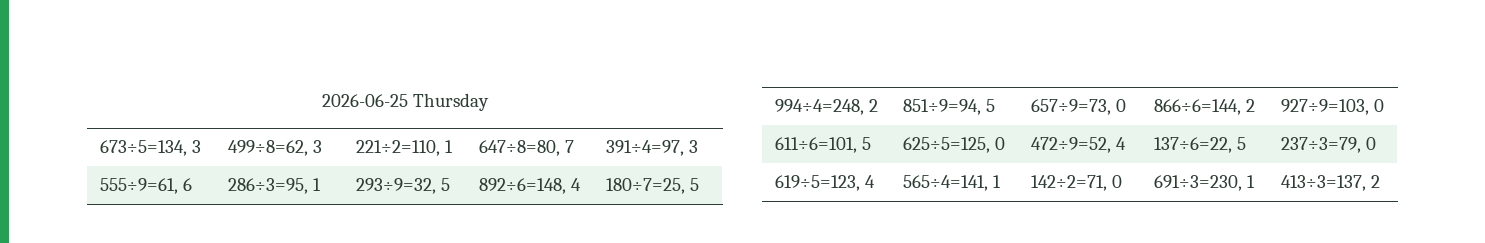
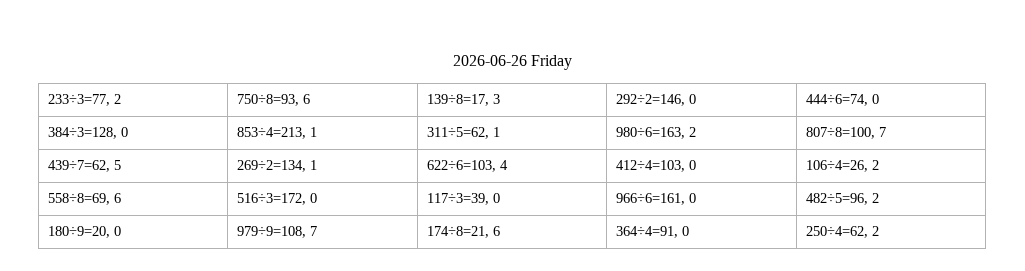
[321,93,490,111] [99,140,201,156] [227,140,322,156] [355,140,453,156] [478,140,574,156] [605,140,698,156] [99,178,192,194] [227,178,321,194] [355,178,450,194] [478,178,581,194] [605,178,699,194] [774,99,878,115] [902,99,995,115] [1030,99,1126,115] [1153,99,1255,115] [1280,99,1384,115] [774,137,871,153] [902,137,1005,153] [1030,137,1126,153] [1153,137,1246,153] [1280,137,1376,153] [774,175,875,191] [902,175,1001,191] [1030,175,1122,191] [1153,175,1255,191] [1280,175,1380,191] 2026-06-25 Thursday // 673÷5=134, 3 | 499÷8=62, 3 | 221÷2=110, 1 | 647÷8=80, 7 | 391÷4=97, 3 // 555÷9=61, 6 | 286÷3=95, 1 | 293÷9=32, 5 | 892÷6=148, 4 | 180÷7=25, 5 // 994÷4=248, 2 | 851÷9=94, 5 | 657÷9=73, 0 | 866÷6=144, 2 | 927÷9=103, 0 // 611÷6=101, 5 | 625÷5=125, 0 | 472÷9=52, 4 | 137÷6=22, 5 | 237÷3=79, 0 // 619÷5=123, 4 | 565÷4=141, 1 | 142÷2=71, 0 | 691÷3=230, 1 | 413÷3=137, 2 -> [452,55,573,70] [47,94,121,106] [236,94,310,106] [426,94,500,106] [615,94,696,106] [805,94,879,106] [47,127,128,139] [236,127,317,139] [426,127,500,139] [615,127,696,139] [805,127,886,139] [47,160,121,172] [236,160,317,172] [426,160,508,172] [615,160,696,172] [805,160,879,172] [47,193,121,205] [236,193,317,205] [426,193,500,205] [615,193,696,205] [805,193,879,205] [47,226,121,238] [236,226,317,238] [426,226,500,238] [615,226,689,238] [805,226,879,238] 2026-06-26 Friday // 233÷3=77, 2 | 750÷8=93, 6 | 139÷8=17, 3 | 292÷2=146, 0 | 444÷6=74, 0 // 384÷3=128, 0 | 853÷4=213, 1 | 311÷5=62, 1 | 980÷6=163, 2 | 807÷8=100, 7 // 439÷7=62, 5 | 269÷2=134, 1 | 622÷6=103, 4 | 412÷4=103, 0 | 106÷4=26, 2 // 558÷8=69, 6 | 516÷3=172, 0 | 117÷3=39, 0 | 966÷6=161, 0 | 482÷5=96, 2 // 180÷9=20, 0 | 979÷9=108, 7 | 174÷8=21, 6 | 364÷4=91, 0 | 250÷4=62, 2

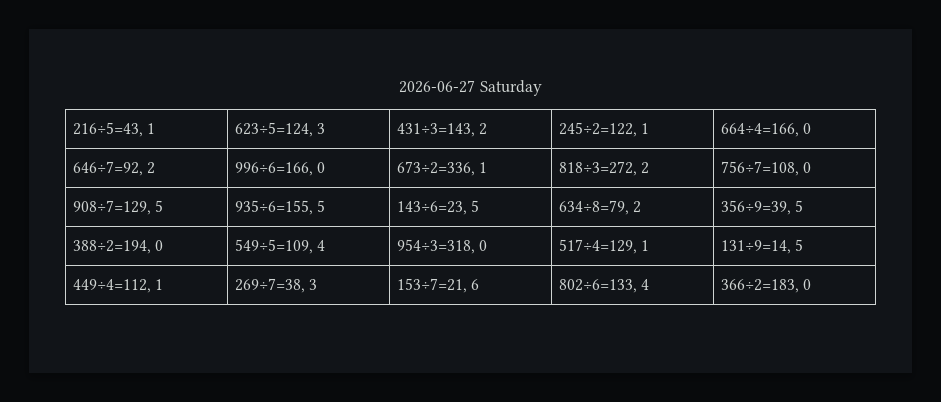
[452,55,573,70] [47,94,121,106] [236,94,310,106] [426,94,500,106] [615,94,696,106] [805,94,879,106] [47,127,128,139] [236,127,317,139] [426,127,500,139] [615,127,696,139] [805,127,886,139] [47,160,121,172] [236,160,317,172] [426,160,508,172] [615,160,696,172] [805,160,879,172] [47,193,121,205] [236,193,317,205] [426,193,500,205] [615,193,696,205] [805,193,879,205] [47,226,121,238] [236,226,317,238] [426,226,500,238] [615,226,689,238] [805,226,879,238] 2026-06-26 Friday // 233÷3=77, 2 | 750÷8=93, 6 | 139÷8=17, 3 | 292÷2=146, 0 | 444÷6=74, 0 // 384÷3=128, 0 | 853÷4=213, 1 | 311÷5=62, 1 | 980÷6=163, 2 | 807÷8=100, 7 // 439÷7=62, 5 | 269÷2=134, 1 | 622÷6=103, 4 | 412÷4=103, 0 | 106÷4=26, 2 // 558÷8=69, 6 | 516÷3=172, 0 | 117÷3=39, 0 | 966÷6=161, 0 | 482÷5=96, 2 // 180÷9=20, 0 | 979÷9=108, 7 | 174÷8=21, 6 | 364÷4=91, 0 | 250÷4=62, 2 -> [399,80,542,96] [72,122,156,137] [234,122,326,137] [396,123,488,137] [558,122,650,137] [720,123,812,137] [72,161,156,176] [234,162,326,176] [396,161,488,176] [558,161,650,176] [720,161,812,176] [72,200,164,215] [234,200,326,215] [396,200,480,215] [558,200,642,215] [720,200,804,215] [72,240,164,254] [234,239,326,254] [396,239,488,254] [558,239,650,254] [720,239,804,254] [72,279,164,293] [234,278,318,293] [396,278,480,293] [558,279,650,293] [720,279,812,293] 2026-06-27 Saturday // 216÷5=43, 1 | 623÷5=124, 3 | 431÷3=143, 2 | 245÷2=122, 1 | 664÷4=166, 0 // 646÷7=92, 2 | 996÷6=166, 0 | 673÷2=336, 1 | 818÷3=272, 2 | 756÷7=108, 0 // 908÷7=129, 5 | 935÷6=155, 5 | 143÷6=23, 5 | 634÷8=79, 2 | 356÷9=39, 5 // 388÷2=194, 0 | 549÷5=109, 4 | 954÷3=318, 0 | 517÷4=129, 1 | 131÷9=14, 5 // 449÷4=112, 1 | 269÷7=38, 3 | 153÷7=21, 6 | 802÷6=133, 4 | 366÷2=183, 0

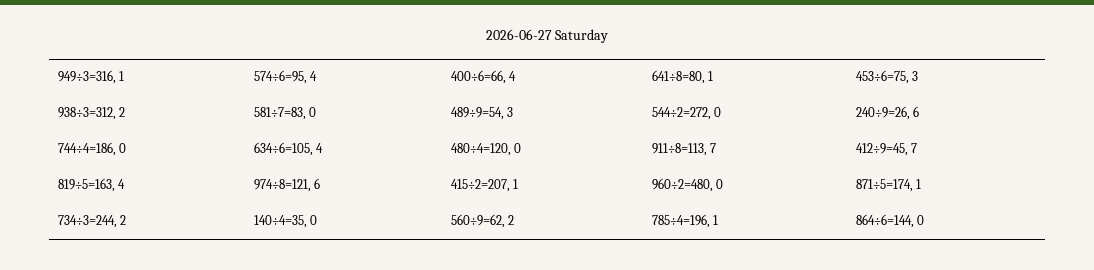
[72,122,156,137] [234,122,326,137] [396,123,488,137] [558,122,650,137] [720,123,812,137] [72,161,156,176] [234,162,326,176] [396,161,488,176] [558,161,650,176] [720,161,812,176] [72,200,164,215] [234,200,326,215] [396,200,480,215] [558,200,642,215] [720,200,804,215] [72,240,164,254] [234,239,326,254] [396,239,488,254] [558,239,650,254] [720,239,804,254] [72,279,164,293] [234,278,318,293] [396,278,480,293] [558,279,650,293] [720,279,812,293] 216÷5=43, 1 | 623÷5=124, 3 | 431÷3=143, 2 | 245÷2=122, 1 | 664÷4=166, 0 // 646÷7=92, 2 | 996÷6=166, 0 | 673÷2=336, 1 | 818÷3=272, 2 | 756÷7=108, 0 // 908÷7=129, 5 | 935÷6=155, 5 | 143÷6=23, 5 | 634÷8=79, 2 | 356÷9=39, 5 // 388÷2=194, 0 | 549÷5=109, 4 | 954÷3=318, 0 | 517÷4=129, 1 | 131÷9=14, 5 // 449÷4=112, 1 | 269÷7=38, 3 | 153÷7=21, 6 | 802÷6=133, 4 | 366÷2=183, 0 -> [58,70,125,84] [254,70,318,84] [451,70,517,84] [652,70,714,84] [856,70,919,84] [58,107,126,120] [254,107,317,120] [451,107,514,120] [652,107,722,120] [856,106,920,120] [58,142,127,156] [254,142,324,156] [451,143,522,156] [652,143,717,156] [856,143,918,156] [58,178,126,192] [254,178,321,192] [451,179,519,192] [652,178,724,192] [856,179,922,192] [58,215,127,228] [254,215,318,228] [451,214,515,228] [652,214,719,228] [856,214,925,228] 949÷3=316, 1 | 574÷6=95, 4 | 400÷6=66, 4 | 641÷8=80, 1 | 453÷6=75, 3 // 938÷3=312, 2 | 581÷7=83, 0 | 489÷9=54, 3 | 544÷2=272, 0 | 240÷9=26, 6 // 744÷4=186, 0 | 634÷6=105, 4 | 480÷4=120, 0 | 911÷8=113, 7 | 412÷9=45, 7 // 819÷5=163, 4 | 974÷8=121, 6 | 415÷2=207, 1 | 960÷2=480, 0 | 871÷5=174, 1 // 734÷3=244, 2 | 140÷4=35, 0 | 560÷9=62, 2 | 785÷4=196, 1 | 864÷6=144, 0

